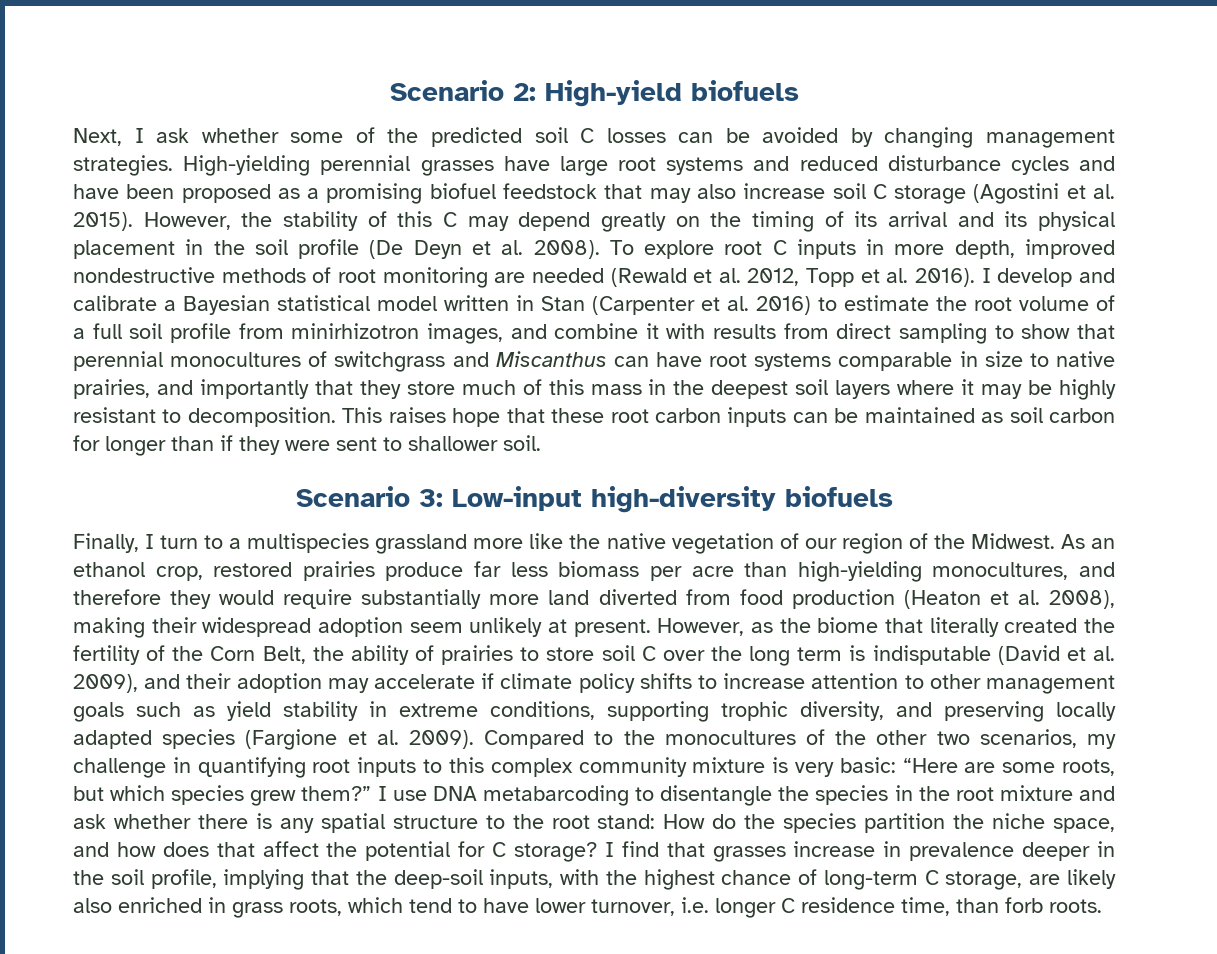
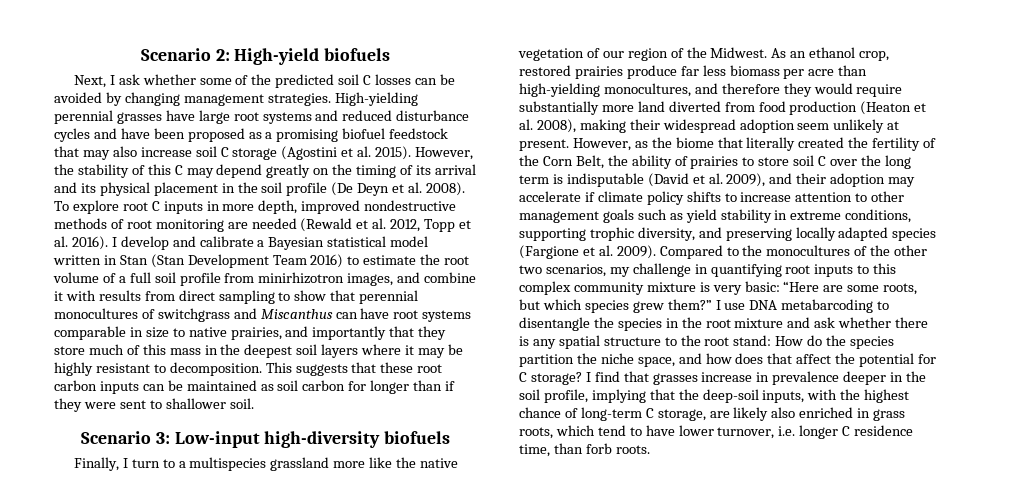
[592,296,749,315] (Carpenter et al. -> [150,254,307,268] (Stan Development Team
[388,407,501,427] raises hope -> [295,364,348,376] suggests

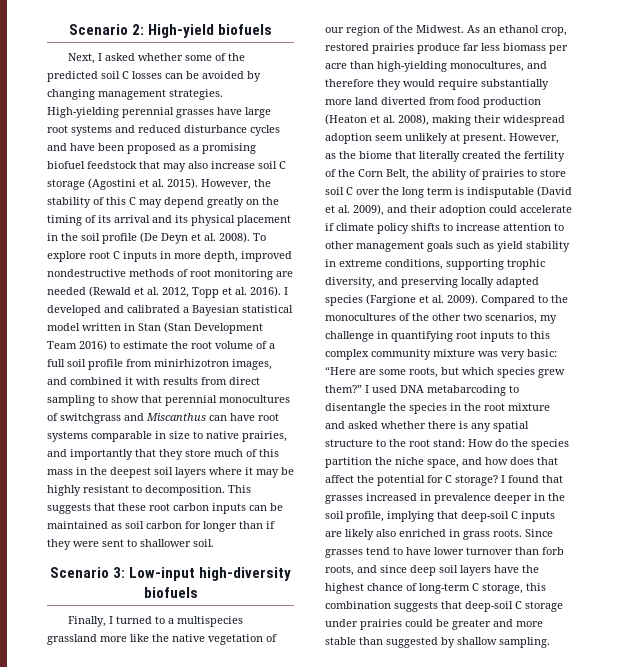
[118,74,140,85] ask -> [105,53,136,61] asked
[120,236,254,250] develop and calibrate -> [47,305,180,316] developed and calibrated
[424,272,477,283] combine -> [70,377,122,385] combined
[131,459,160,468] turn -> [116,616,153,624] turned
[888,177,916,187] may -> [489,205,517,213] could
[699,282,710,292] is -> [478,351,498,357] was
[724,303,746,310] use -> [372,385,397,393] used
[814,317,836,328] ask -> [348,421,378,429] asked
[594,371,620,382] find -> [508,475,539,483] found
[701,372,753,382] increase -> [366,493,417,501] increased
[678,389,838,403] the deep-soil inputs, with -> [461,511,555,522] [325,529,553,540] [325,547,564,558] [325,565,519,576] deep-soil C inputs are likely also enriched in grass roots. Since grasses tend to have lower turnover than forb roots, and since deep soil layers have
[709,407,906,421] [519,425,914,439] [519,443,650,457] are likely also enriched in grass roots, which tend to have lower turnover, i.e. longer C residence time, than forb roots. -> [526,583,546,591] [325,601,563,612] [325,619,543,630] [325,637,550,648] this combination suggests that deep-soil C storage under prairies could be greater and more stable than suggested by shallow sampling.

